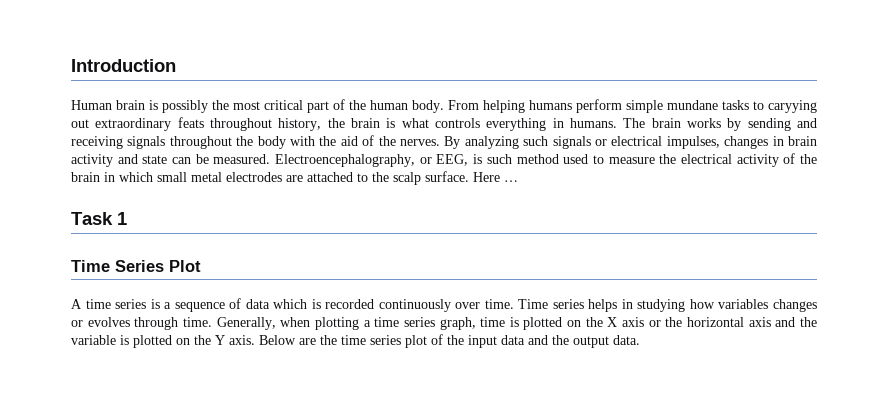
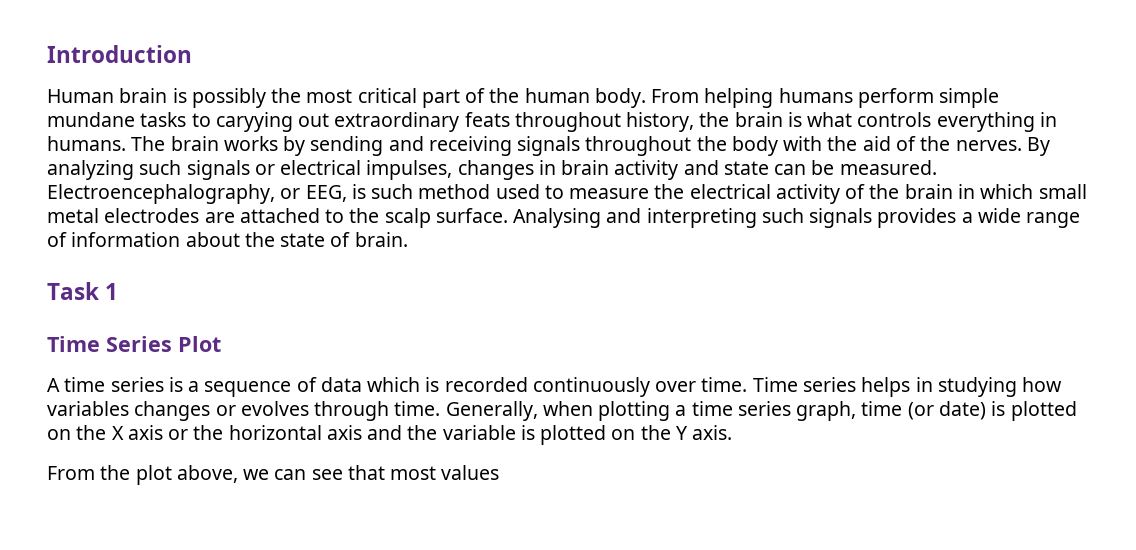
[473,172,518,182] Here … -> [513,208,1081,228] [47,232,408,247] Analysing and interpreting such signals provides a wide range of information about the state of brain.
(506, 322) none -> [907,401,986,420] (or date)
[259,334,640,348] Below are the time series plot of the input data and the output data. -> [47,465,500,485] // From the plot above, we can see that most values

